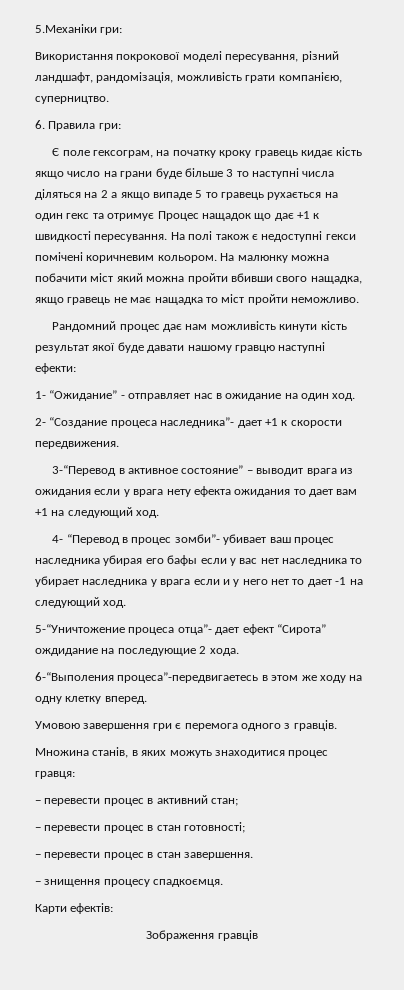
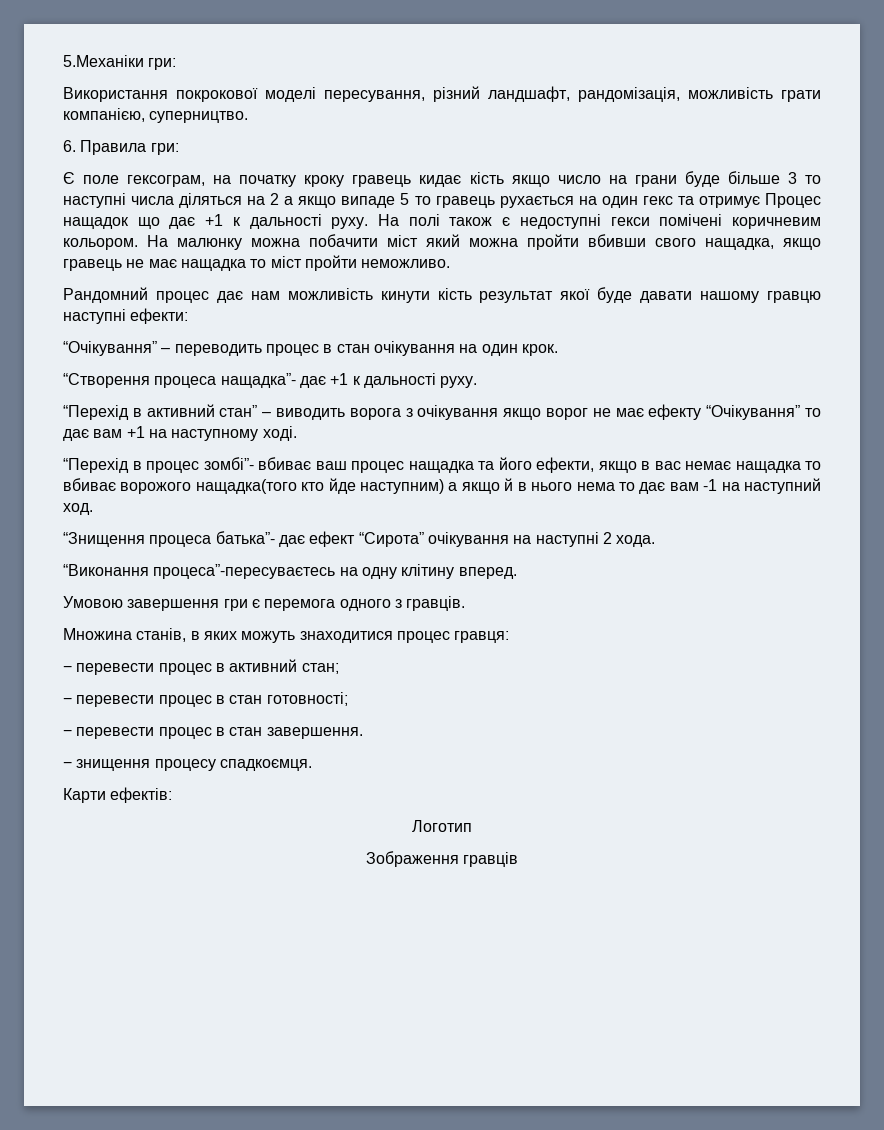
[35,231,168,242] швидкості пересування. -> [249,214,369,229] дальності руху.
[35,390,356,401] [35,417,342,428] [35,441,119,449] [52,465,353,476] [35,486,358,497] [35,507,160,518] [52,534,334,545] [35,555,363,566] [35,576,363,587] [35,597,127,608] [35,624,326,635] [35,646,239,656] [35,672,346,683] 1- “Ожидание” - отправляет наc в ожидание на один ход. // 2- “Cоздание процеса наследника”- дает +1 к скорости передвижения. // 3-“Перевод в активное состояние” – выводит врага из ожидания если у врага нету ефекта ожидания то дает вам +1 на следующий ход. // 4- “Перевод в процес зомби”- убивает ваш процес наследника убирая его бафы если у вас нет наследника то убирает наследника у врага если и у него нет то дает -1 на следующий ход. // 5-“Уничтожение процеса отца”- дает ефект “Cирота” ождидание на последующие 2 хода. // 6-“Выполения процеса”-передвигаетесь в этом же ходу -> [63,341,558,356] [63,373,478,388] [63,404,821,420] [63,426,297,441] [63,457,821,473] [63,478,821,494] [63,503,93,515] [63,531,656,547] [63,564,336,579] “Очікування” – переводить процес в стан очікування на один крок. // “Створення процеса нащадка”- дає +1 к дальності руху. // “Перехід в активний стан” – виводить ворога з очікування якщо ворог не має ефекту “Очікування” то дає вам +1 на наступному ході. // “Перехід в процес зомбі”- вбиває ваш процес нащадка та його ефекти, якщо в вас немає нащадка то вбиває ворожого нащадка(того кто йде наступним) а якщо й в нього нема то дає вам -1 на наступний ход. // “Знищення процеса батька”- дає ефект “Cирота” очікування на наступні 2 хода. // “Виконання процеса”-пересуваєтесь
[65,696,102,704] клетку -> [401,564,455,579] клітину
(114, 908) none -> [412,820,472,832] // Логотип

